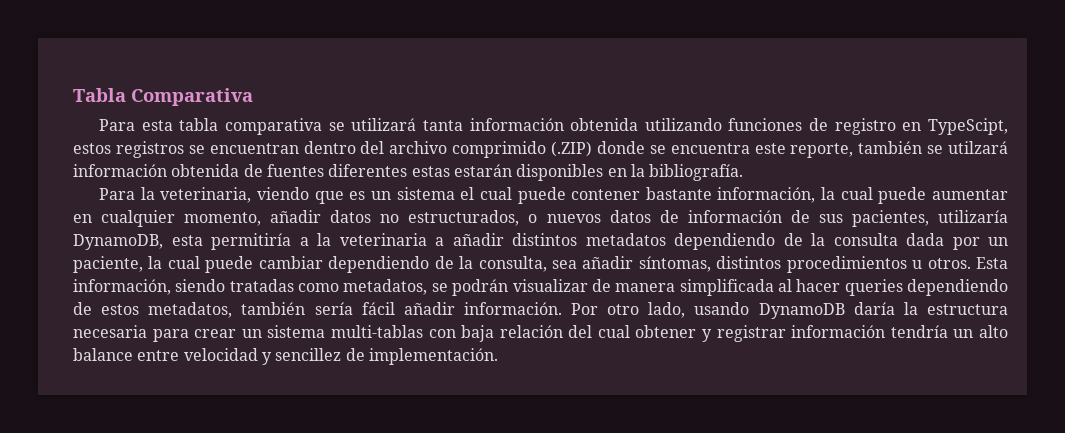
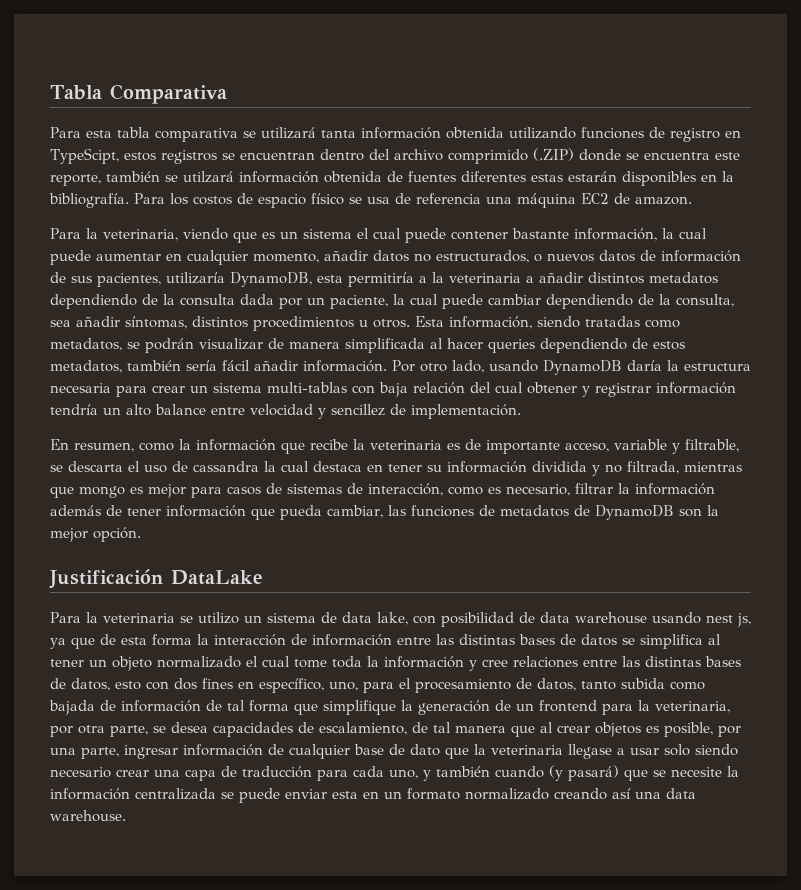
(744, 172) none -> [134,193,692,208] Para los costos de espacio físico se usa de referencia una máquina EC2 de amazon.
(498, 356) none -> [50,439,739,454] [50,461,742,476] [50,483,715,498] [50,505,719,520] [50,527,141,542] [49,569,263,589] [50,612,751,627] [50,634,721,649] [50,656,741,671] [50,678,705,693] [49,700,730,715] [50,722,741,737] [50,744,738,759] [50,765,739,781] [50,788,696,803] [50,810,126,822] // En resumen, como la información que recibe la veterinaria es de importante acceso, variable y filtrable, se descarta el uso de cassandra la cual destaca en tener su información dividida y no filtrada, mientras que mongo es mejor para casos de sistemas de interacción, como es necesario, filtrar la información además de tener información que pueda cambiar, las funciones de metadatos de DynamoDB son la mejor opción. // Justificación DataLake // Para la veterinaria se utilizo un sistema de data lake, con posibilidad de data warehouse usando nest js, ya que de esta forma la interacción de información entre las distintas bases de datos se simplifica al tener un objeto normalizado el cual tome toda la información y cree relaciones entre las distintas bases de datos, esto con dos fines en específico, uno, para el procesamiento de datos, tanto subida como bajada de información de tal forma que simplifique la generación de un frontend para la veterinaria, por otra parte, se desea capacidades de escalamiento, de tal manera que al crear objetos es posible, por una parte, ingresar información de cualquier base de dato que la veterinaria llegase a usar solo siendo necesario crear una capa de traducción para cada uno, y también cuando (y pasará) que se necesite la información centralizada se puede enviar esta en un formato normalizado creando así una data warehouse.

